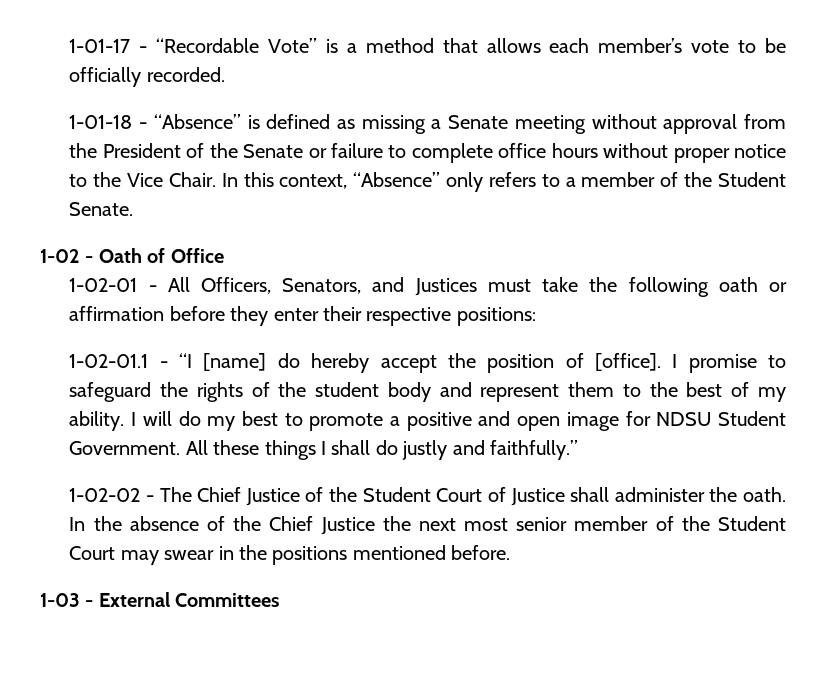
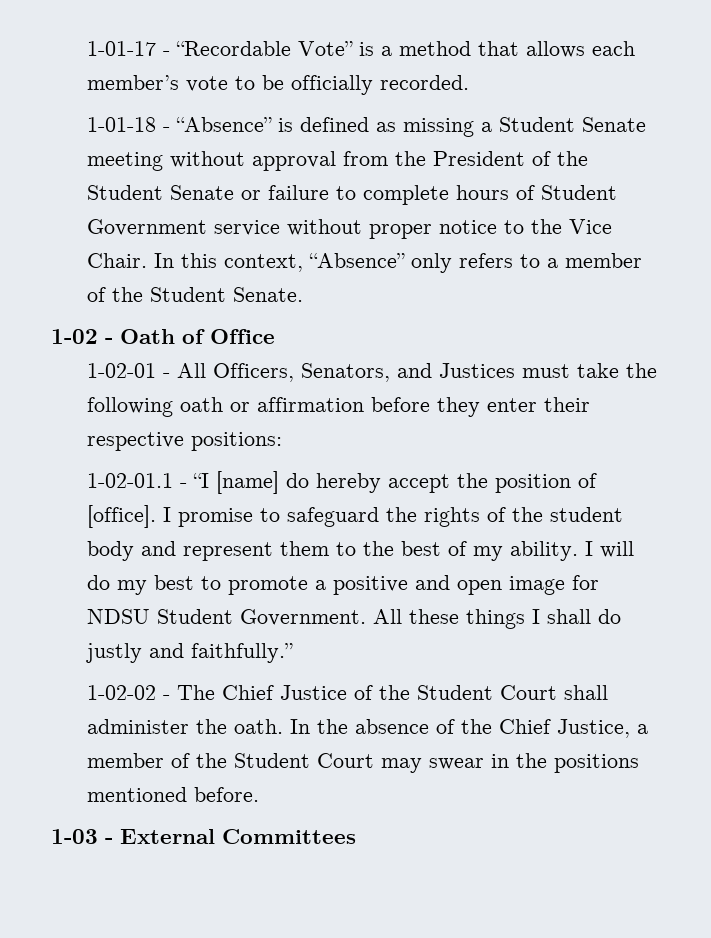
(442, 124) none -> [498,117,575,132] Student
(238, 150) none -> [86,185,163,200] Student
[498,143,598,158] office hours -> [455,185,617,200] [86,219,280,236] hours of Student Government service
[487,487,565,506] of Justice -> (557, 692) none
[320,516,568,535] Justice the next most senior -> [556,719,648,738] Justice, a

